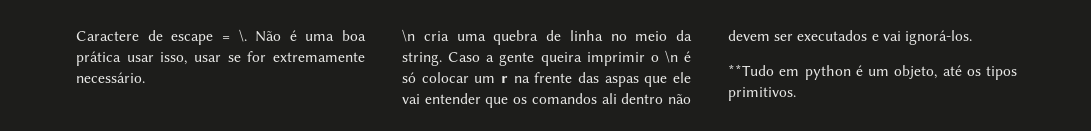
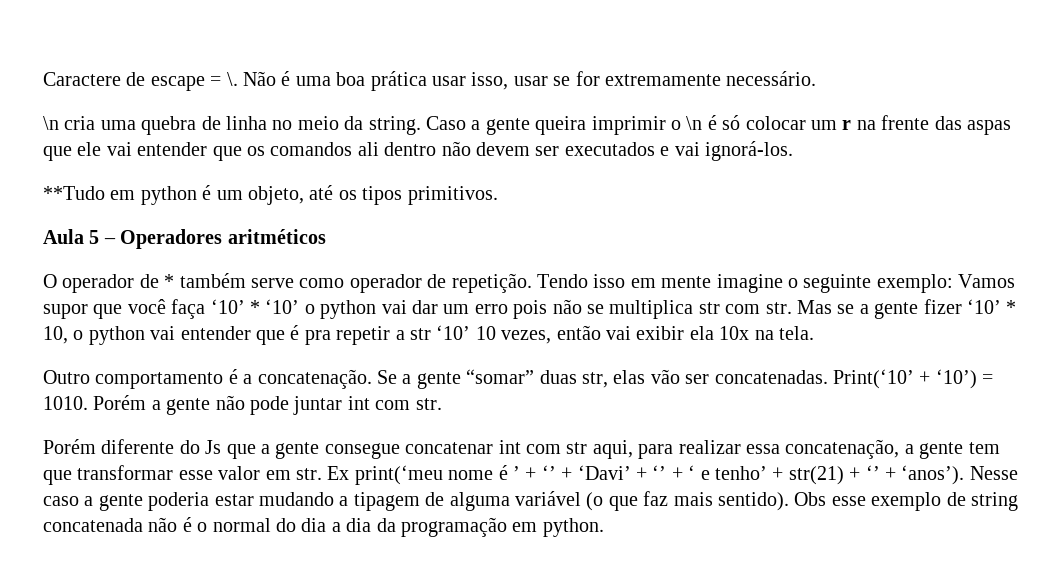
(796, 94) none -> [43,229,326,249] [43,273,1016,293] [43,299,1017,319] [43,325,814,345] [43,369,994,389] [43,395,442,415] [43,439,1000,459] [43,465,1018,485] [43,491,1018,511] [43,517,604,537] // Aula 5 – Operadores aritméticos // O operador de * também serve como operador de repetição. Tendo isso em mente imagine o seguinte exemplo: Vamos supor que você faça ‘10’ * ‘10’ o python vai dar um erro pois não se multiplica str com str. Mas se a gente fizer ‘10’ * 10, o python vai entender que é pra repetir a str ‘10’ 10 vezes, então vai exibir ela 10x na tela. // Outro comportamento é a concatenação. Se a gente “somar” duas str, elas vão ser concatenadas. Print(‘10’ + ‘10’) = 1010. Porém a gente não pode juntar int com str. // Porém diferente do Js que a gente consegue concatenar int com str aqui, para realizar essa concatenação, a gente tem que transformar esse valor em str. Ex print(‘meu nome é ’ + ‘’ + ‘Davi’ + ‘’ + ‘ e tenho’ + str(21) + ‘’ + ‘anos’). Nesse caso a gente poderia estar mudando a tipagem de alguma variável (o que faz mais sentido). Obs esse exemplo de string concatenada não é o normal do dia a dia da programação em python.

